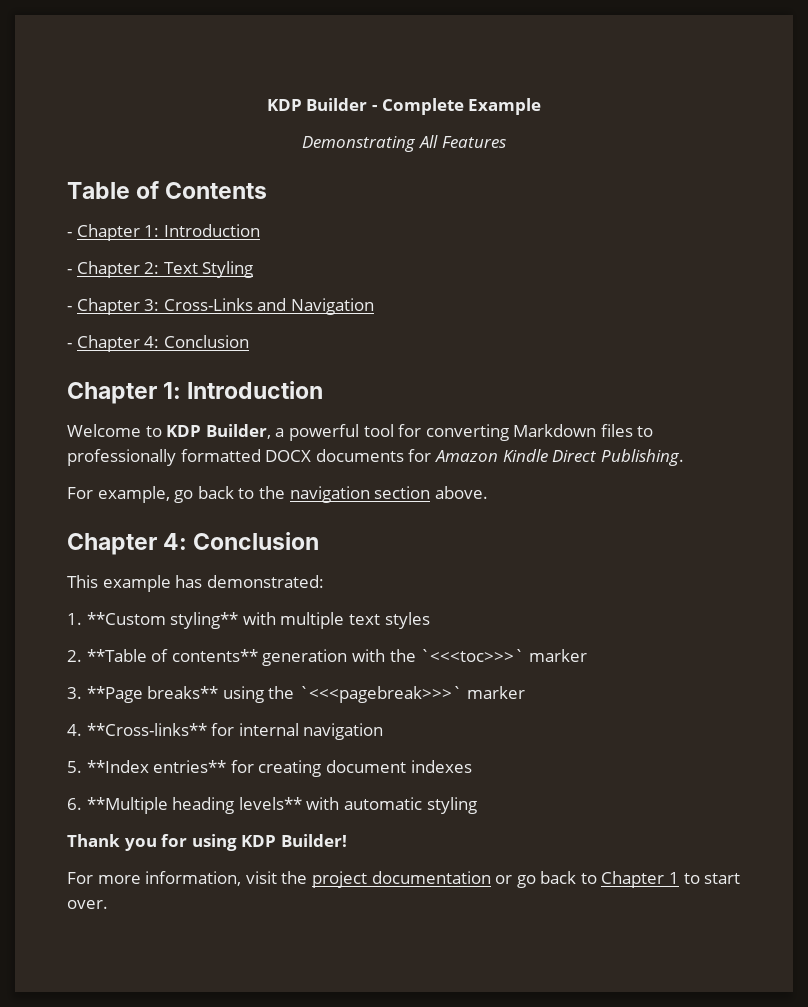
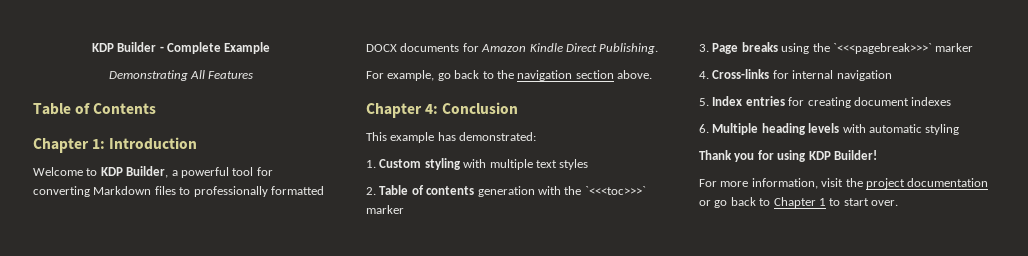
[67,224,260,241] [67,261,254,278] [67,298,374,315] [67,335,249,352] // - Chapter 1: Introduction // - Chapter 2: Text Styling // - Chapter 3: Cross-Links and Navigation // - Chapter 4: Conclusion -> (157, 108) none
[86,612,239,629] **Custom styling** -> [379,158,461,170] Custom styling
[86,649,258,662] **Table of contents** -> [379,185,475,195] Table of contents
[86,686,219,703] **Page breaks** -> [712,42,778,54] Page breaks
[86,723,207,736] **Cross-links** -> [712,69,770,79] Cross-links
[86,760,227,773] **Index entries** -> [712,96,785,106] Index entries
[86,797,302,814] **Multiple heading levels** -> [712,123,840,135] Multiple heading levels

